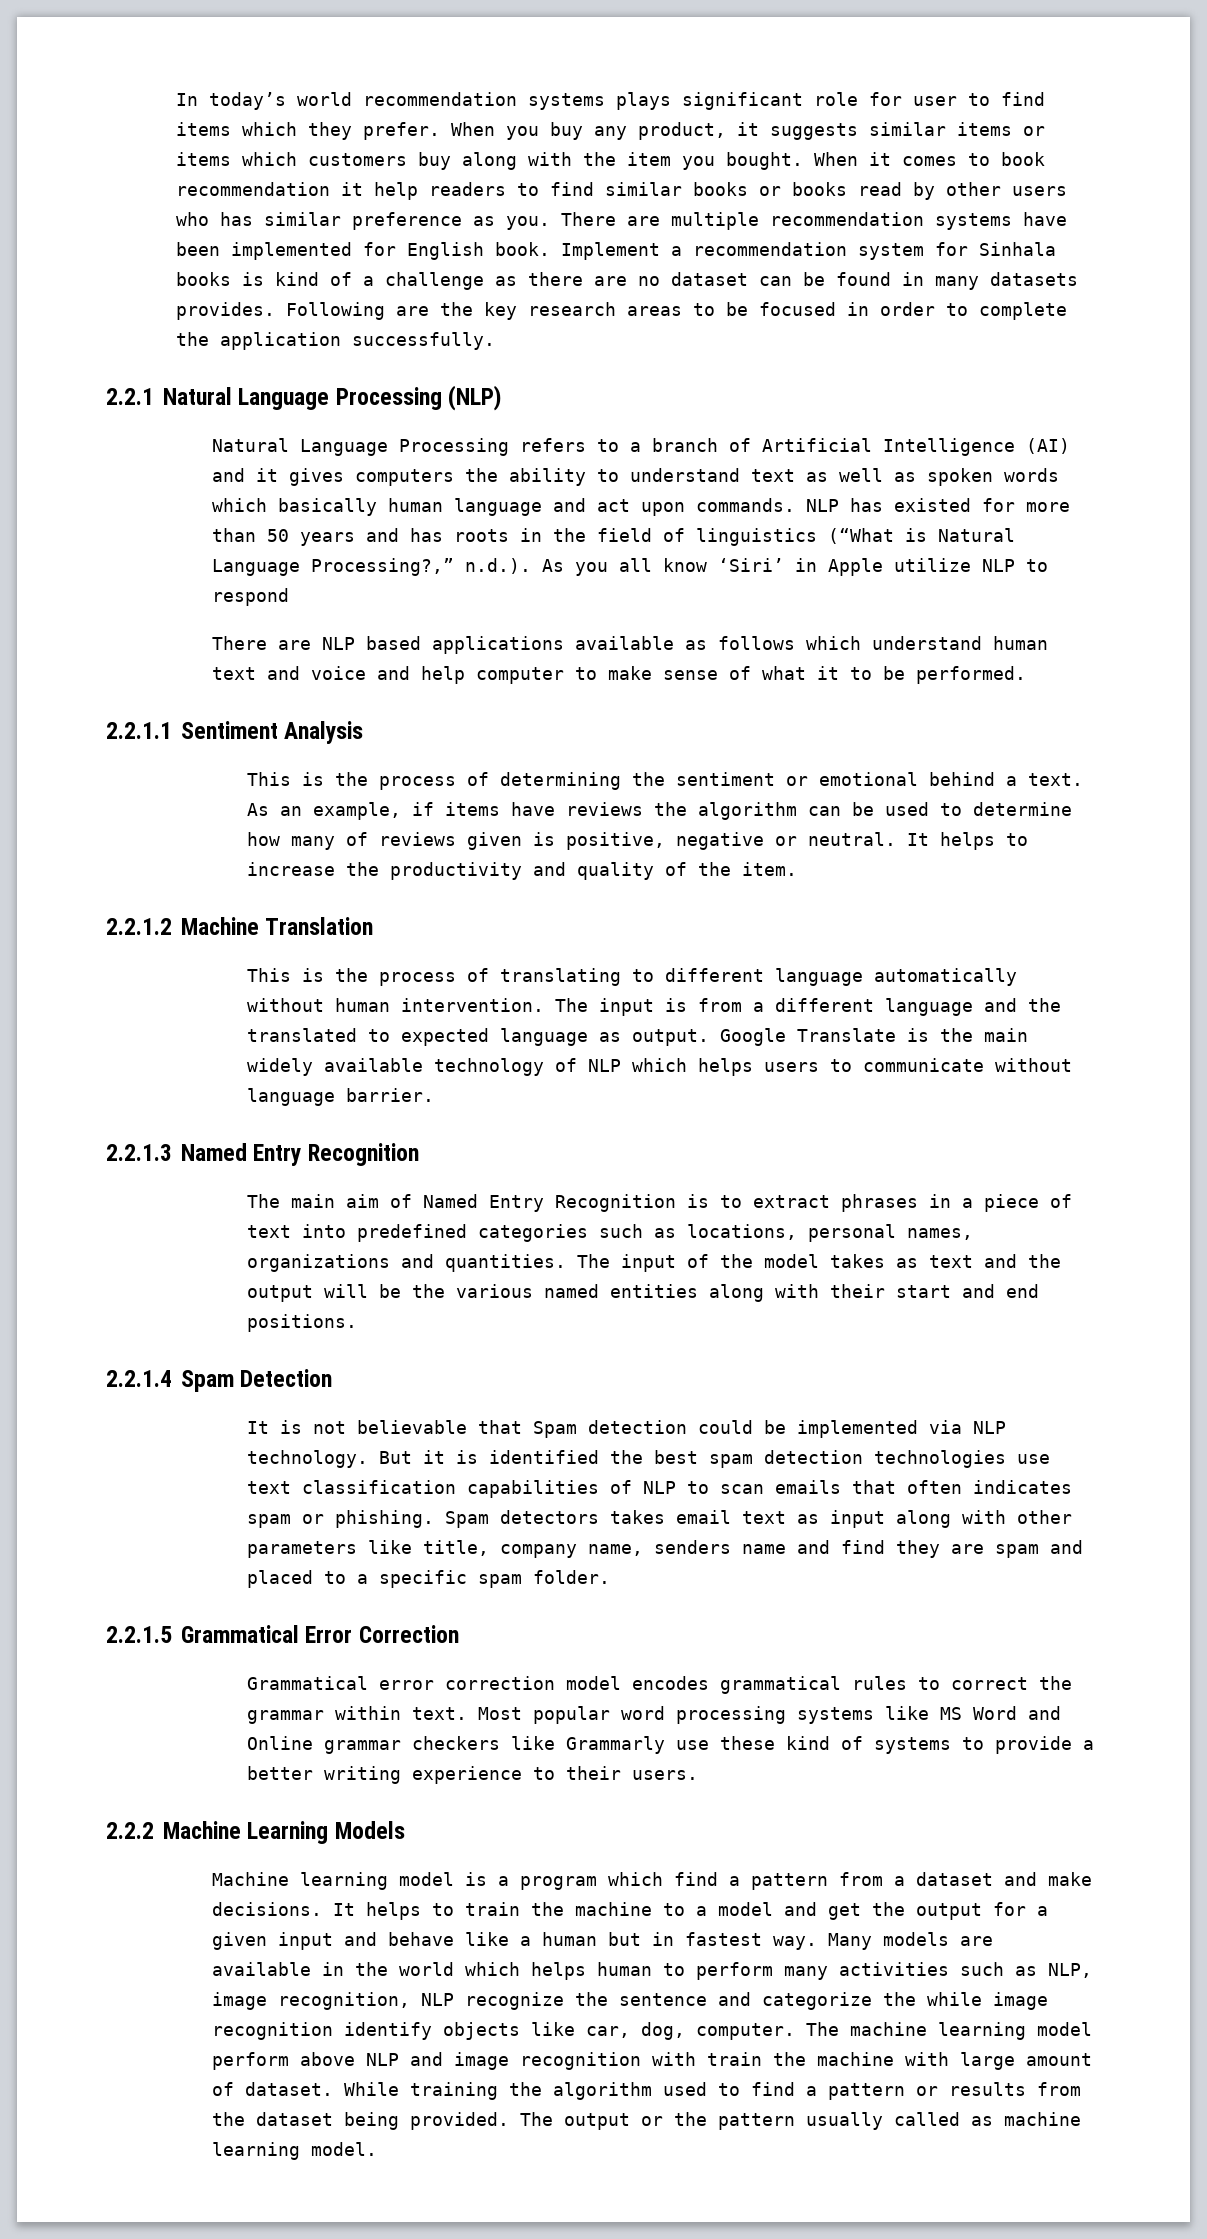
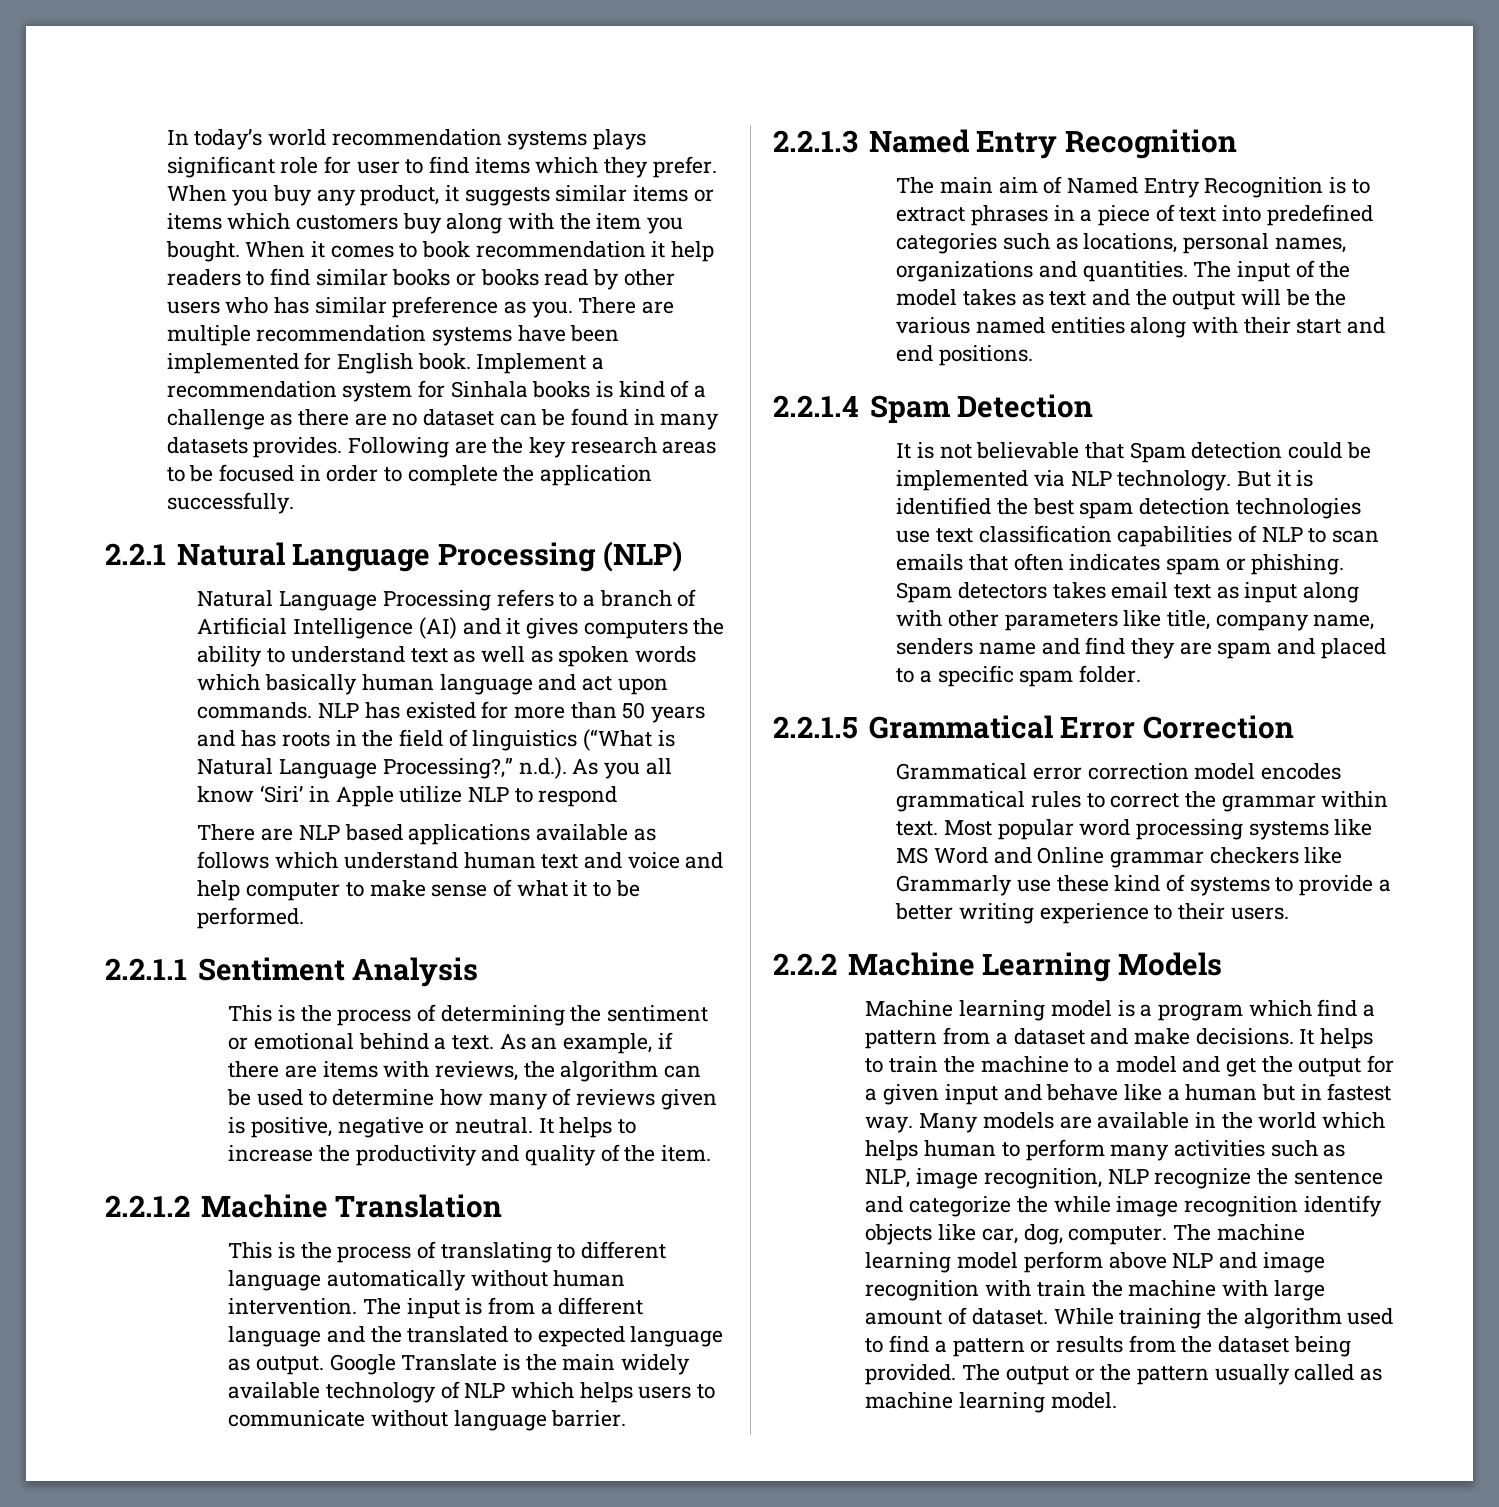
[444,802,643,816] items have reviews -> [228,1061,519,1081] there are items with reviews,

